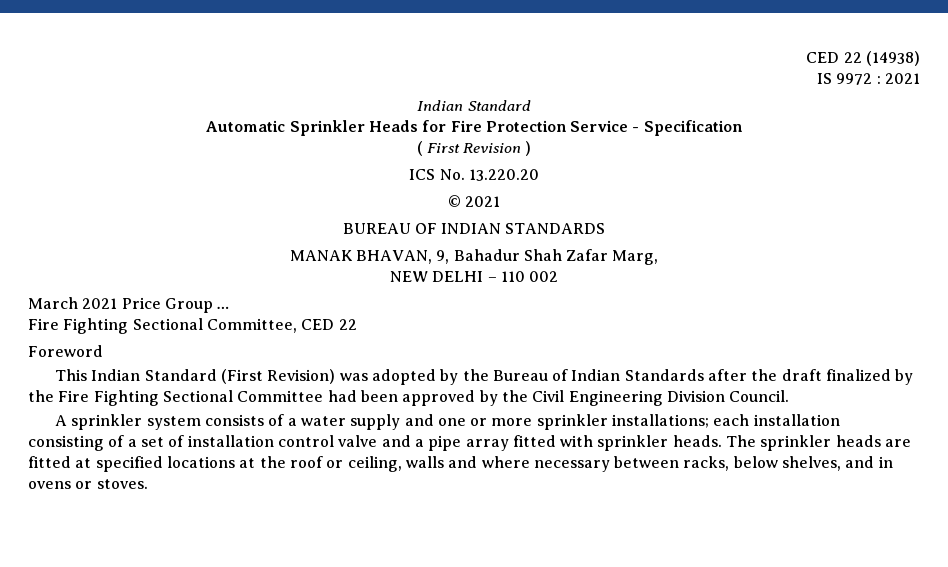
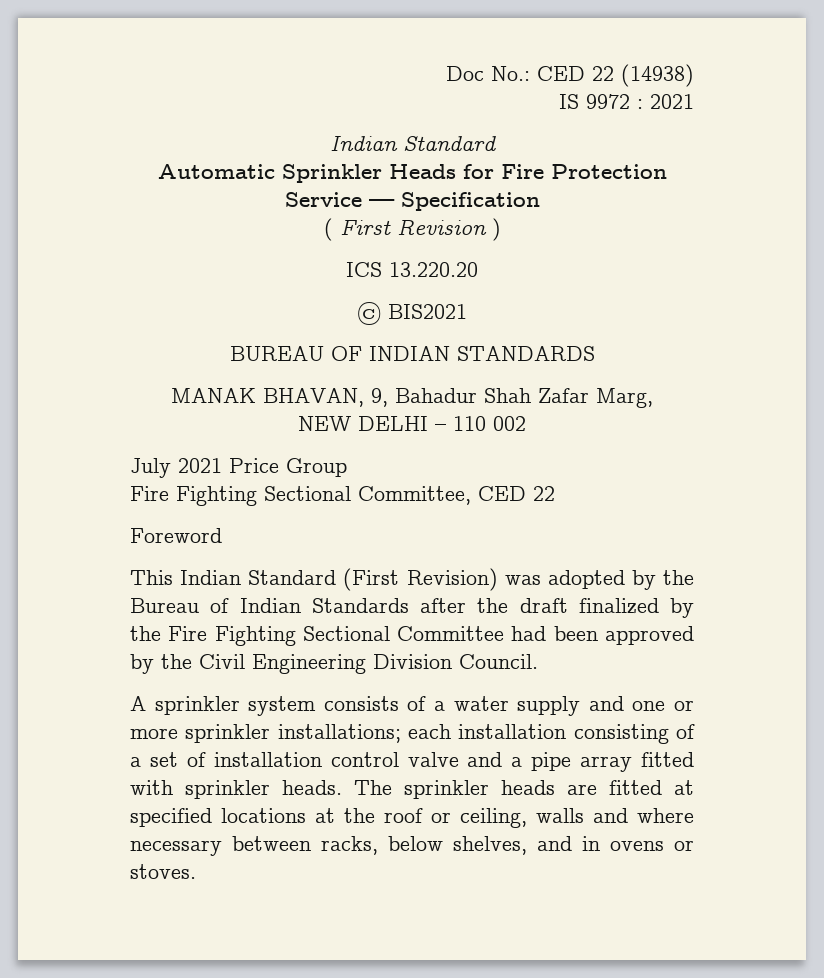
(806, 57) none -> [446,66,530,81] Doc No.:
[632,127,640,132] - -> [368,199,395,207] —
[439,169,465,180] No. -> (382, 269) none
[465,196,501,207] 2021 -> [388,304,467,319] BIS2021
[28,297,78,309] March -> [130,458,171,478] July
[217,306,230,309] … -> (347, 467) none

